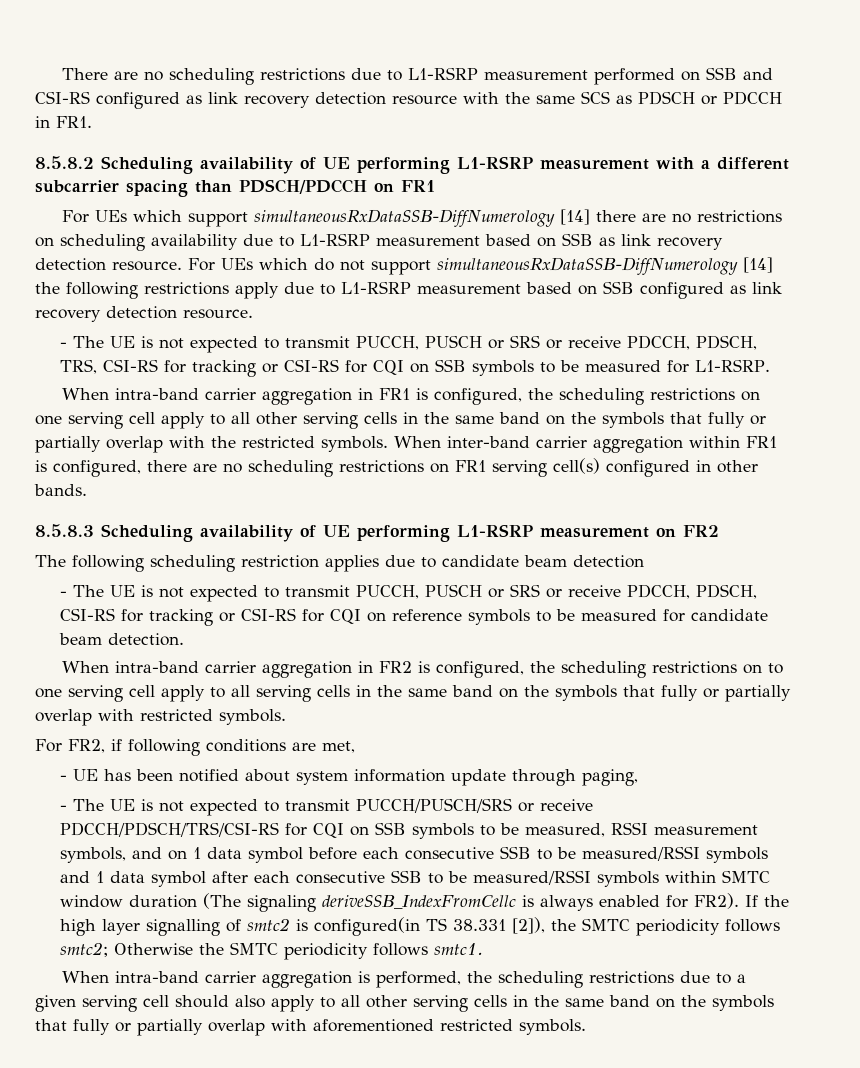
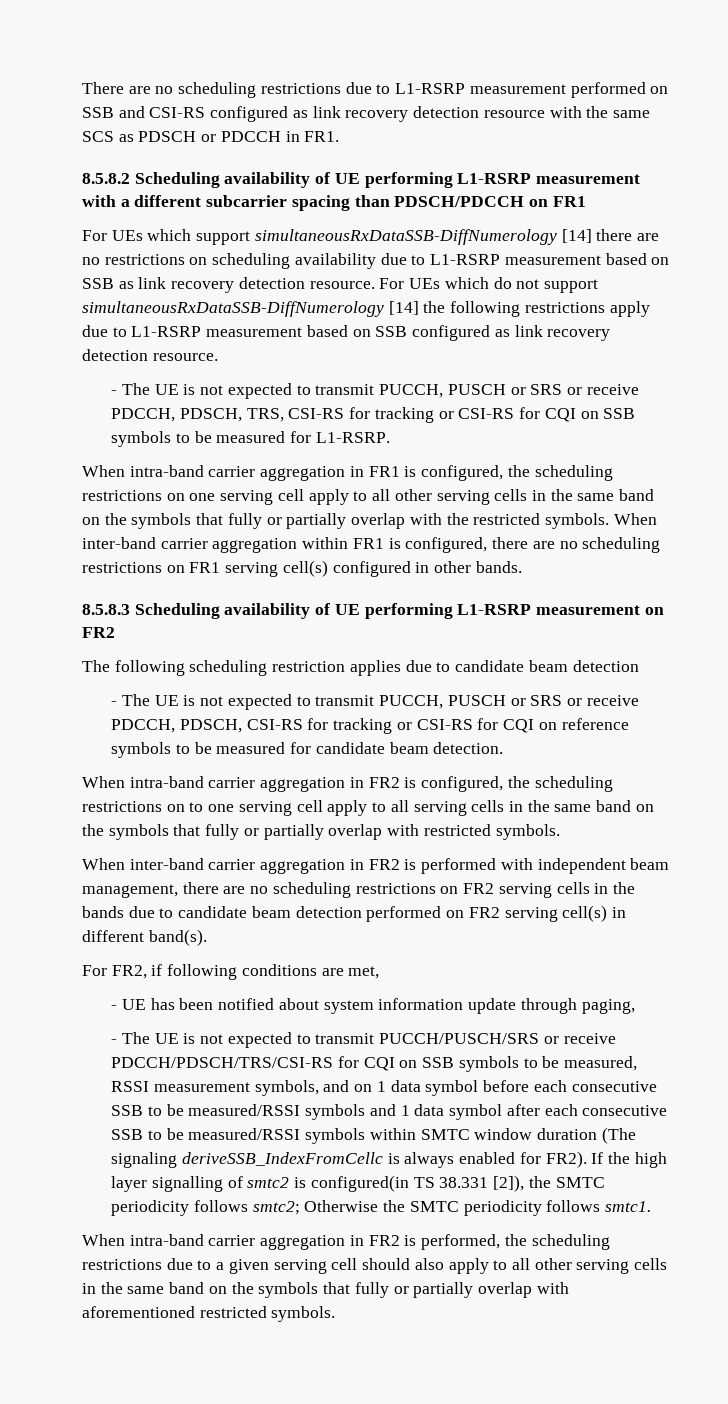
(286, 717) none -> [82,858,670,874] [82,882,635,898] [82,905,626,922] [82,929,207,946] // When inter-band carrier aggregation in FR2 is performed with independent beam management, there are no scheduling restrictions on FR2 serving cells in the bands due to candidate beam detection performed on FR2 serving cell(s) in different band(s).
(353, 979) none -> [349,1235,400,1246] in FR2

